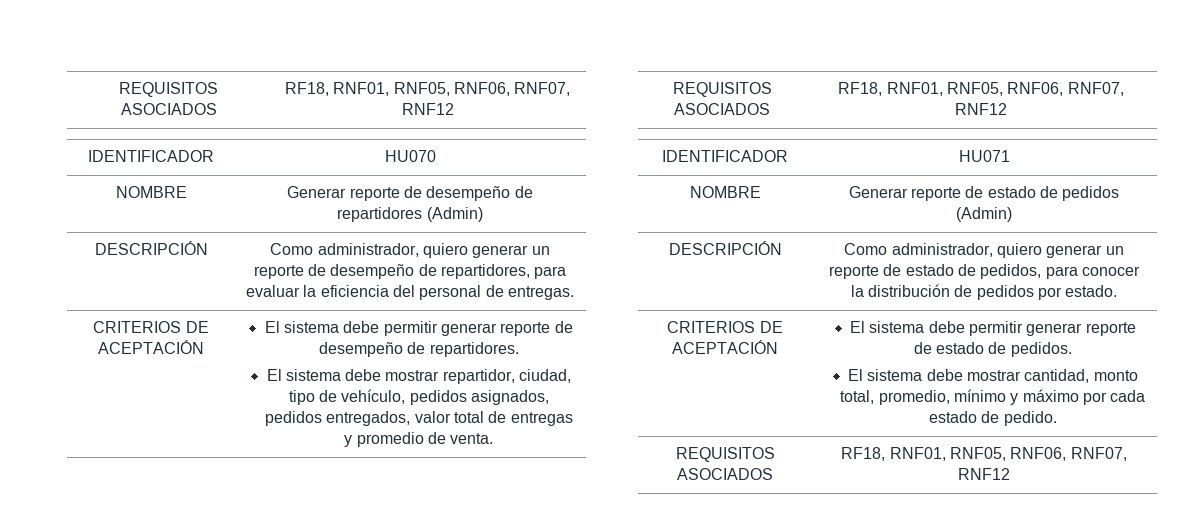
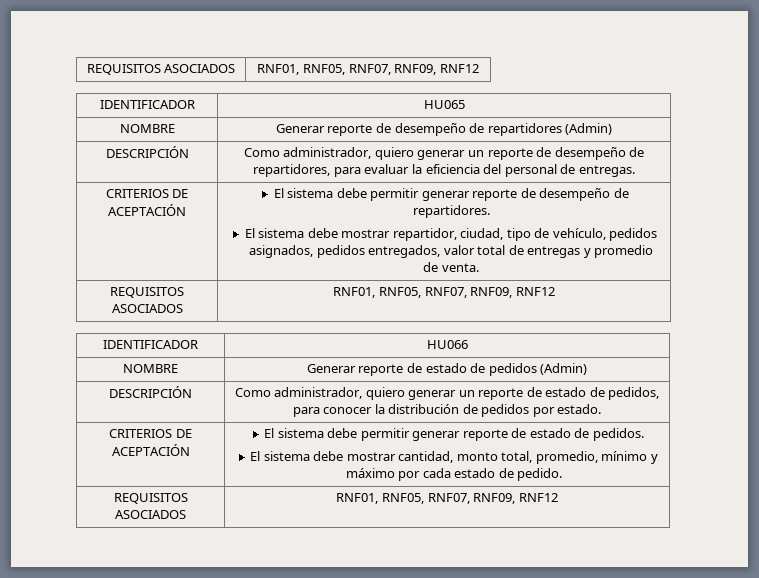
[119,82,218,97] [120,103,217,115] [284,82,571,96] [401,103,454,115] [88,150,214,162] [384,150,436,162] REQUISITOS ASOCIADOS | RF18, RNF01, RNF05, RNF06, RNF07, RNF12 // IDENTIFICADOR | HU070 -> [86,64,236,75] [257,64,479,75] [99,100,195,109] [423,100,465,109] REQUISITOS ASOCIADOS | RNF01, RNF05, RNF07, RNF09, RNF12 // IDENTIFICADOR | HU065
[838,82,1124,96] [955,103,1007,115] [662,150,788,162] [958,150,1010,162] RF18, RNF01, RNF05, RNF06, RNF07, RNF12 // IDENTIFICADOR | HU071 -> [333,287,555,298] [103,340,198,349] [426,340,468,349] RNF01, RNF05, RNF07, RNF09, RNF12 // IDENTIFICADOR | HU066
[841,447,1127,461] RF18, RNF01, RNF05, RNF06, RNF07, -> [336,493,516,504] RNF01, RNF05, RNF07, RNF09,

